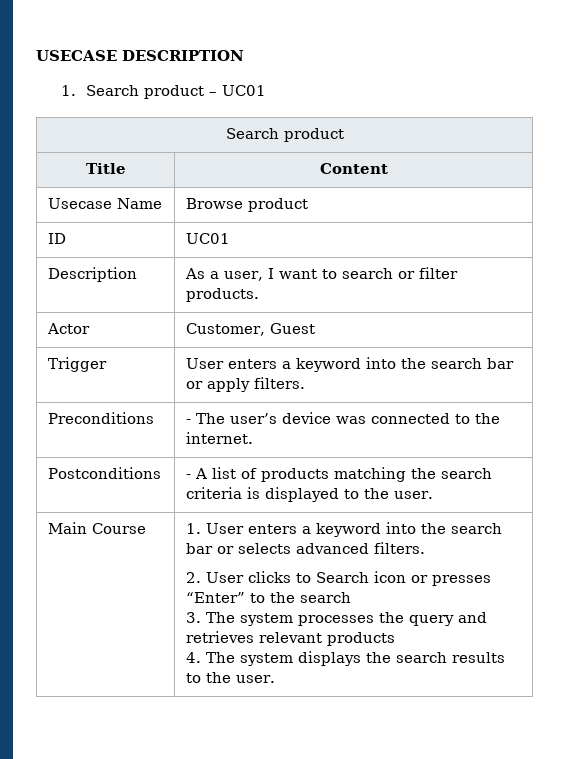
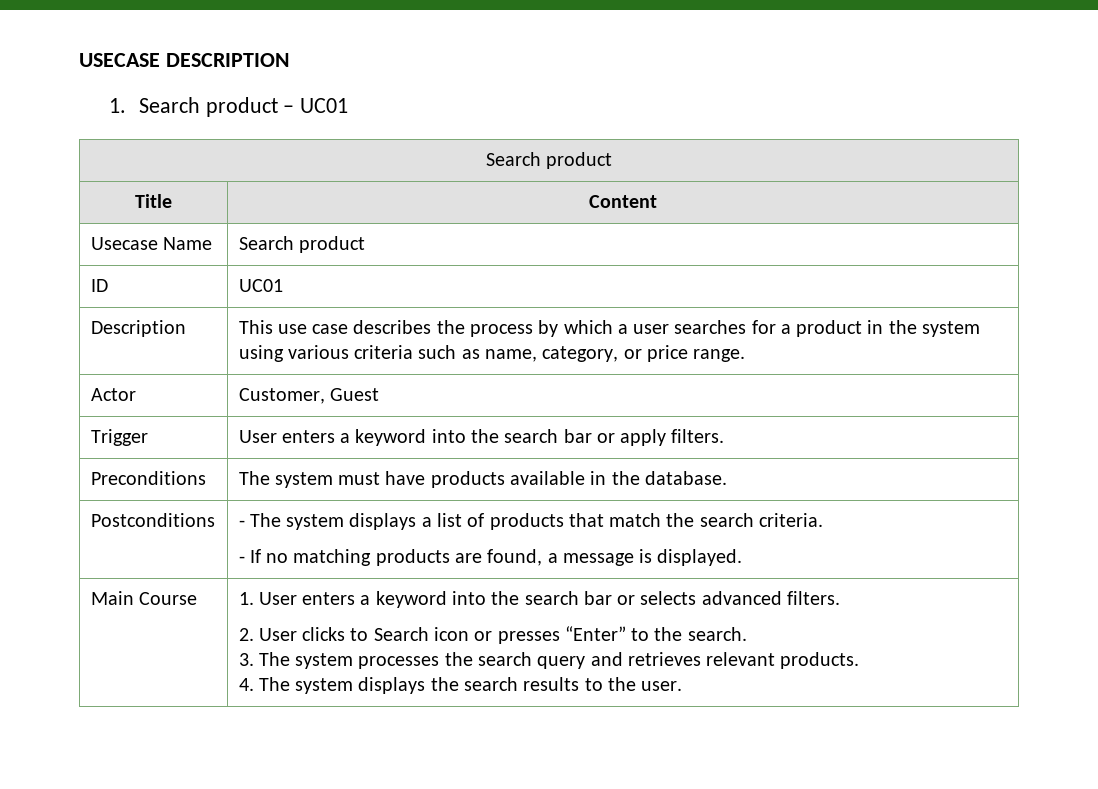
[185,198,243,209] Browse -> [238,236,294,250] Search
[184,267,458,281] [185,288,259,302] As a user, I want to search or filter products. -> [238,320,980,337] [238,345,746,362] This use case describes the process by which a user searches for a product in the system using various criteria such as name, category, or price range.
[185,412,500,424] [185,432,253,444] [47,467,161,479] [185,467,492,482] [185,487,433,502] - The user’s device was connected to the internet. // Postconditions | - A list of products matching the search criteria is displayed to the user. -> [238,471,727,488] [90,513,215,527] [238,513,823,530] [238,549,743,566] The system must have products available in the database. // Postconditions | - The system displays a list of products that match the search criteria. // - If no matching products are found, a message is displayed.
[299,592,351,603] search -> [687,627,747,641] search.
(404, 617) none -> [477,652,532,666] search
[326,632,395,646] products -> [780,652,860,669] products.

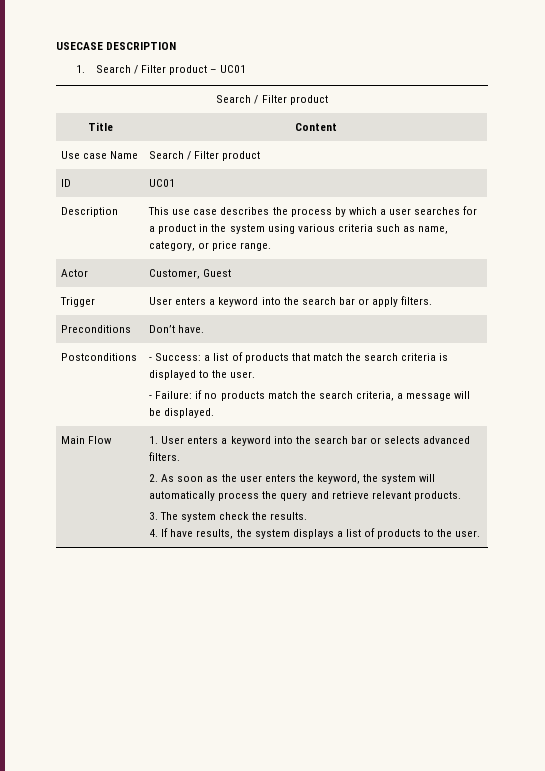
(200, 105) none -> [133,65,167,74] / Filter
(541, 159) none -> [254,95,287,104] / Filter
[90,237,158,250] Usecase -> [61,151,108,159] Use case
(294, 243) none -> [187,151,220,160] / Filter
[238,471,727,488] The system must have products available in the database. -> [149,325,205,333] Don’t have.
[249,513,417,530] The system displays -> [155,353,202,361] Success:
[758,513,823,527] [238,549,653,566] criteria. // - If no matching products are found, a message is -> [401,353,449,361] [149,370,256,380] [149,390,471,401] [149,408,162,416] criteria is displayed to the user. // - Failure: if no products match the search criteria, a message will be
[138,592,197,605] Course -> [88,436,113,444] Flow
[258,626,747,644] [238,652,860,669] [238,677,580,694] User clicks to Search icon or presses “Enter” to the search. // 3. The system processes the search query and retrieves relevant products. // 4. The system displays the search results -> [161,474,436,484] [149,491,461,501] [149,512,307,522] [149,528,422,539] As soon as the user enters the keyword, the system will automatically process the query and retrieve relevant products. // 3. The system check the results. // 4. If have results, the system displays a list of products

